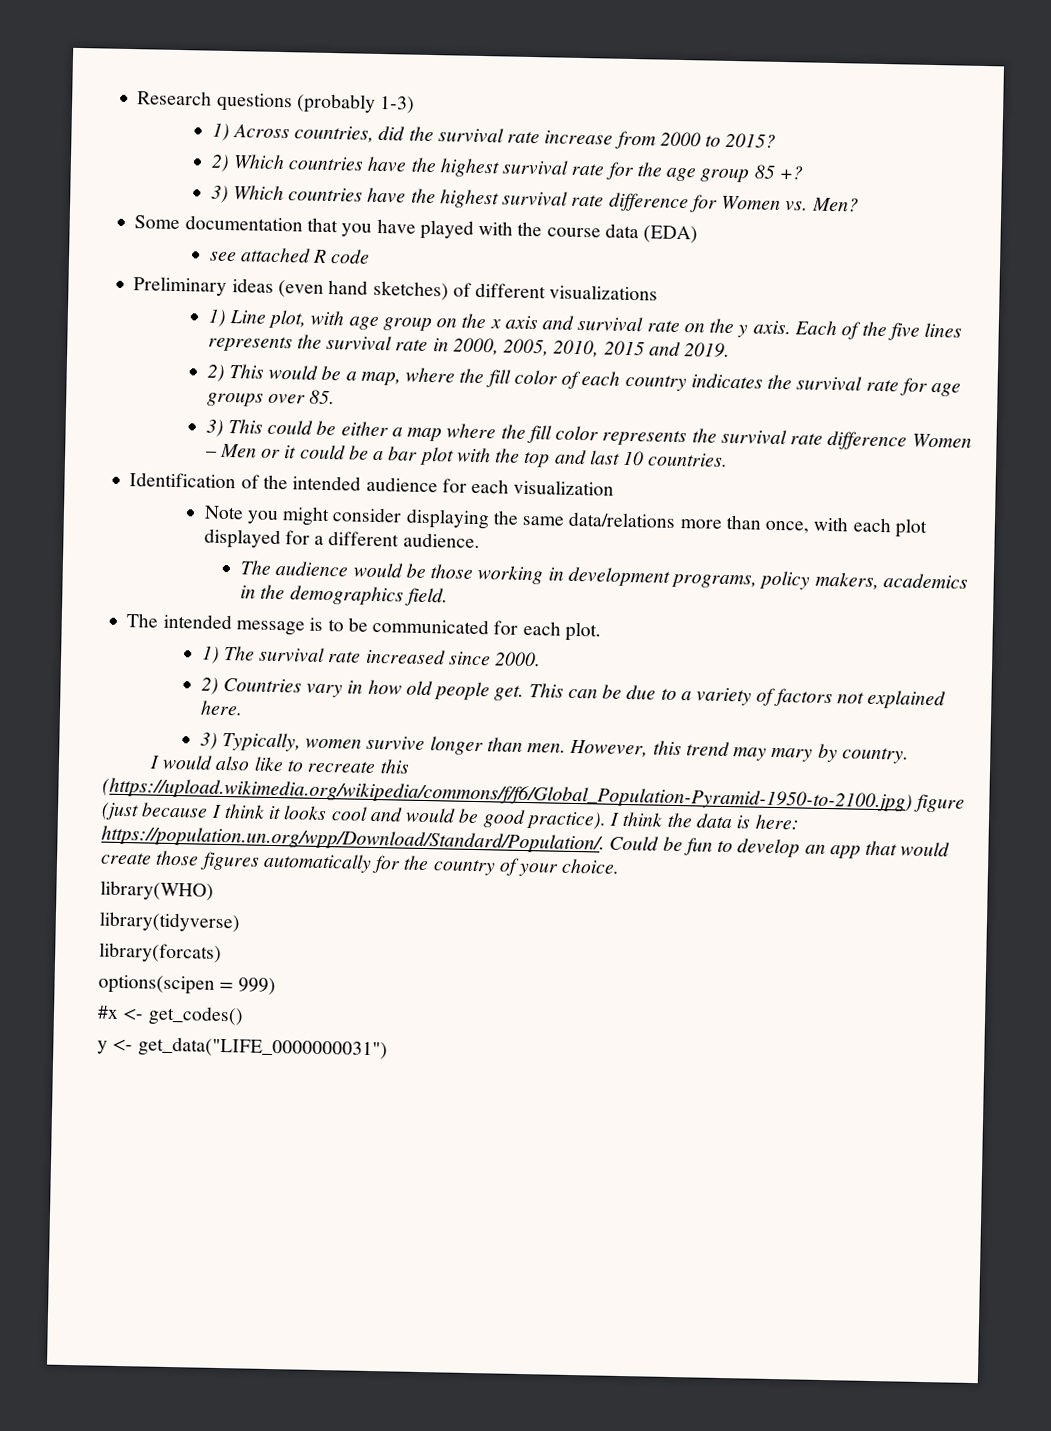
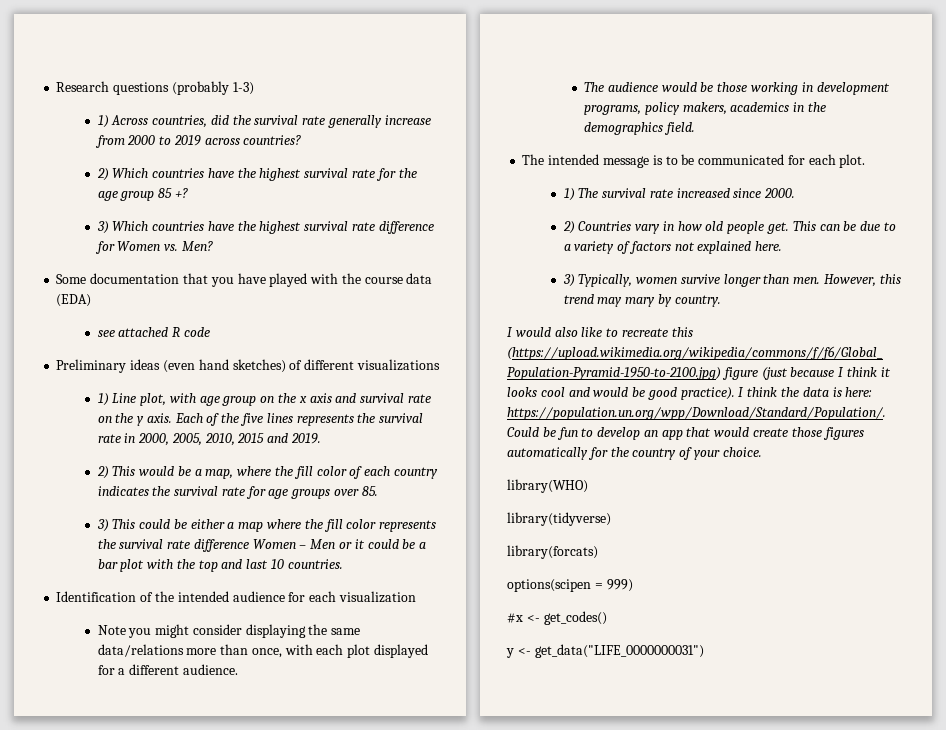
(541, 137) none -> [327,115,382,128] generally
[725,132,777,148] 2015? -> [173,135,302,146] 2019 across countries?

